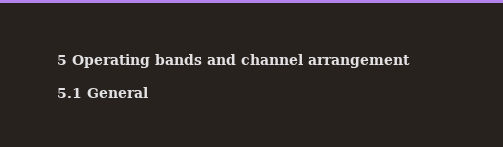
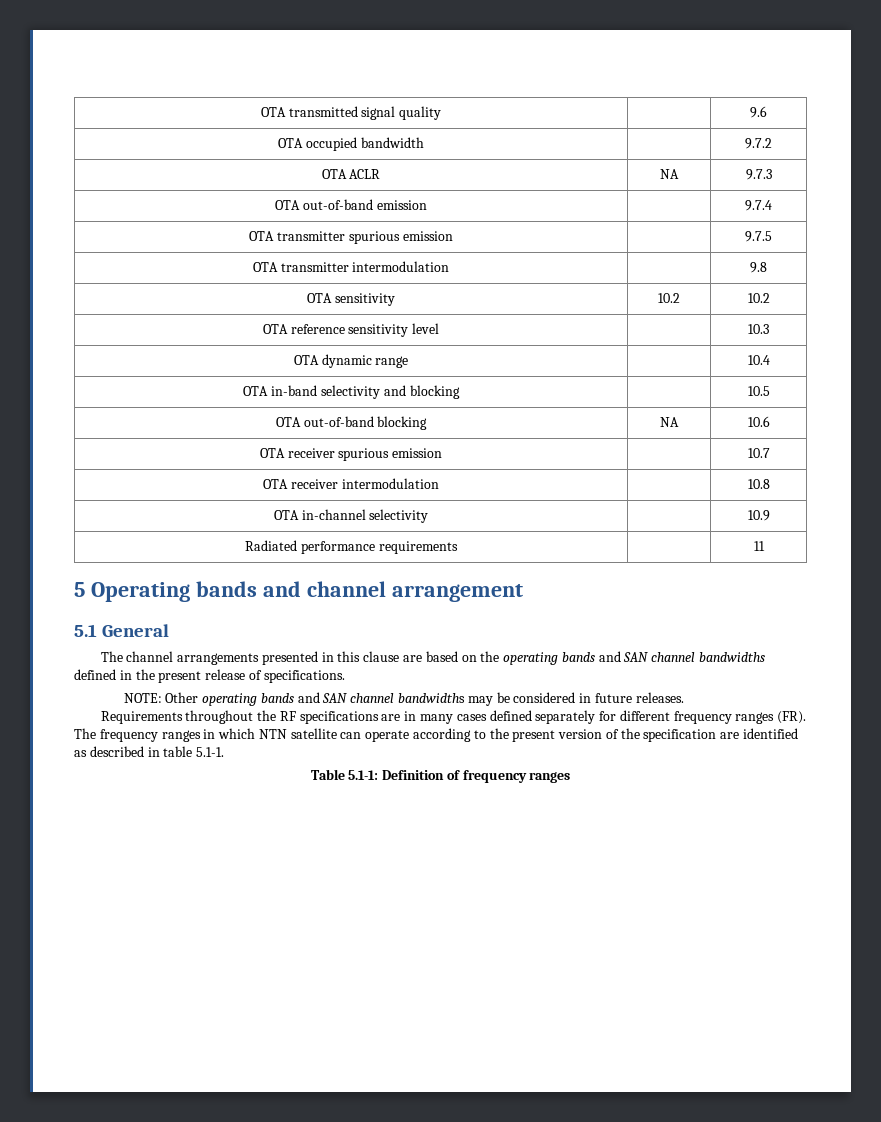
(57, 60) none -> [260,106,442,120] [750,106,767,118] [278,137,424,151] [745,138,772,149] [321,169,381,179] [660,169,679,179] [745,169,772,180] [275,199,427,210] [745,200,772,211] [249,231,453,244] [745,231,772,242] [252,261,450,272] [750,262,767,273] [307,293,395,306] [658,293,680,303] [747,293,770,303] [262,323,440,337] [748,324,769,334] [293,354,409,368] [747,355,770,365] [243,385,460,399] [747,386,770,396] [275,416,428,430] [660,417,679,427] [747,416,770,427] [259,448,443,461] [747,448,770,458] [263,478,439,489] [747,479,770,489] [273,509,429,523] [747,510,770,521] [245,540,458,554] [753,541,765,551] OTA transmitted signal quality | | 9.6 // OTA occupied bandwidth | | 9.7.2 // OTA ACLR | NA | 9.7.3 // OTA out-of-band emission | | 9.7.4 // OTA transmitter spurious emission | | 9.7.5 // OTA transmitter intermodulation | | 9.8 // OTA sensitivity | 10.2 | 10.2 // OTA reference sensitivity level | | 10.3 // OTA dynamic range | | 10.4 // OTA in-band selectivity and blocking | | 10.5 // OTA out-of-band blocking | NA | 10.6 // OTA receiver spurious emission | | 10.7 // OTA receiver intermodulation | | 10.8 // OTA in-channel selectivity | | 10.9 // Radiated performance requirements | | 11 //
(148, 92) none -> [100,651,766,665] [74,669,345,683] [123,692,684,706] [100,710,807,724] [74,728,799,742] [74,746,225,757] [310,769,571,783] // The channel arrangements presented in this clause are based on the operating bands and SAN channel bandwidths defined in the present release of specifications. // NOTE: Other operating bands and SAN channel bandwidths may be considered in future releases. // Requirements throughout the RF specifications are in many cases defined separately for different frequency ranges (FR). The frequency ranges in which NTN satellite can operate according to the present version of the specification are identified as described in table 5.1-1. // Table 5.1-1: Definition of frequency ranges

